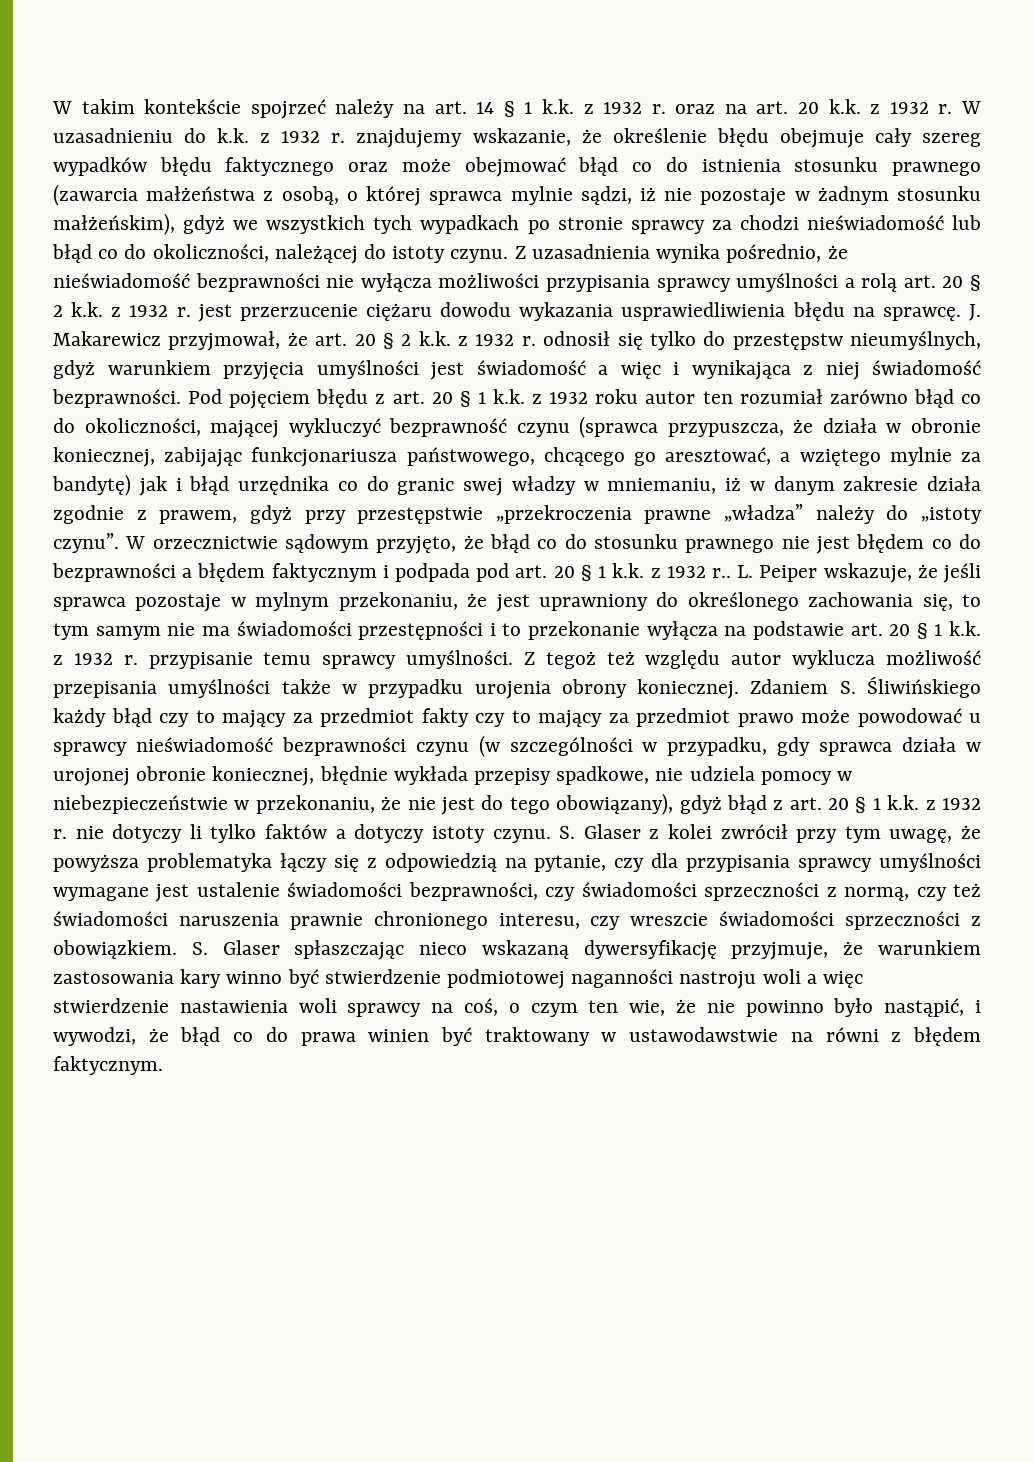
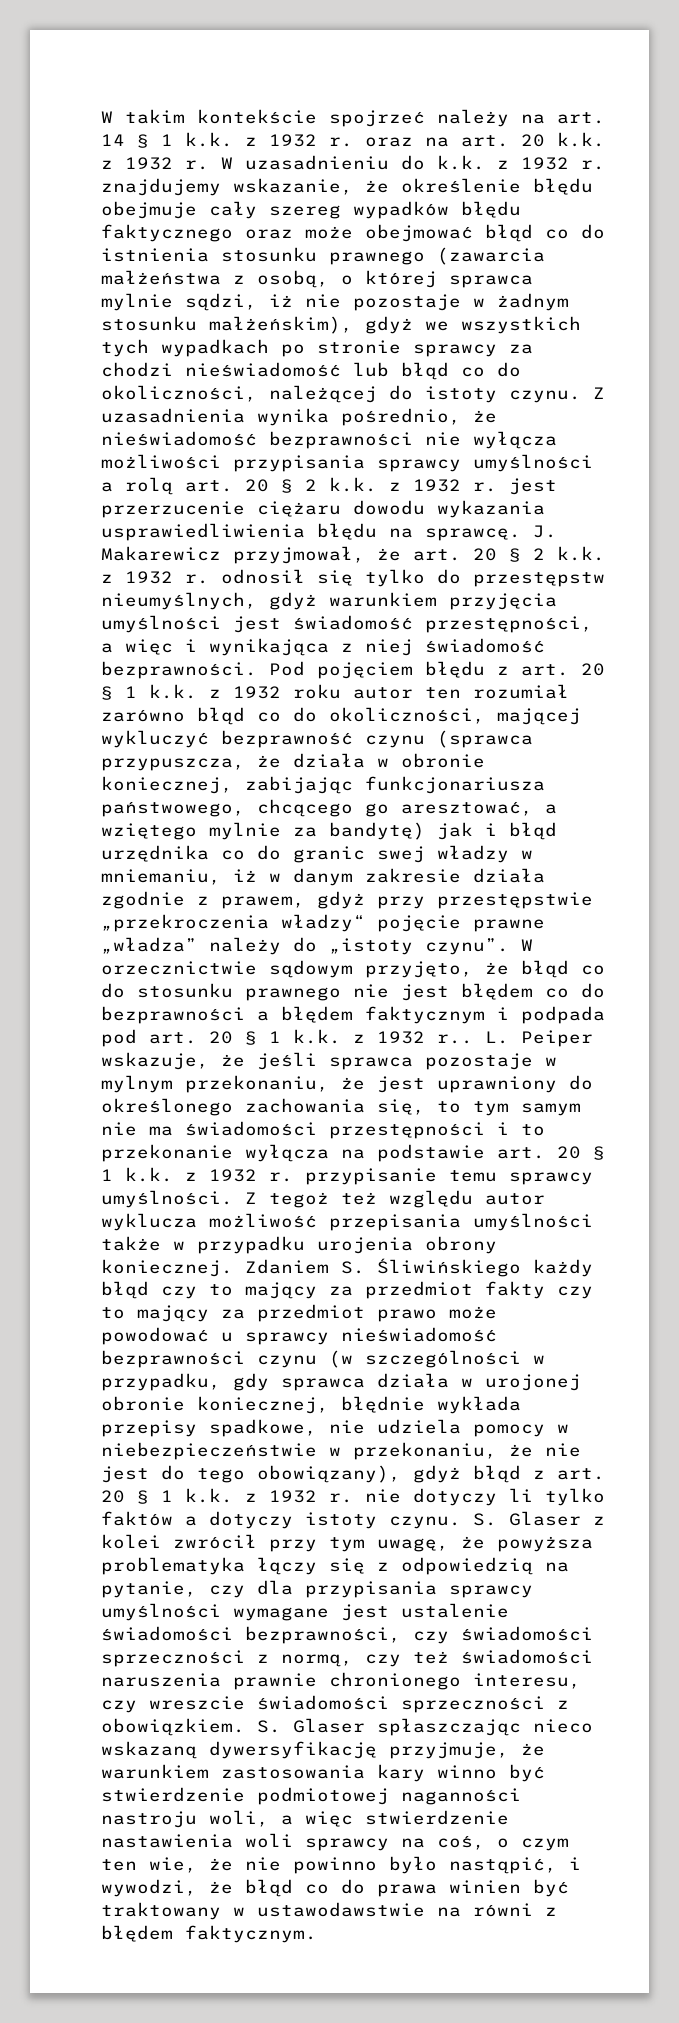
(586, 367) none -> [425,616,593,633] przestępności,
(632, 514) none -> [281,914,461,932] władzy“ pojęcie
[762,969,801,984] woli -> [209,1810,269,1827] woli,

